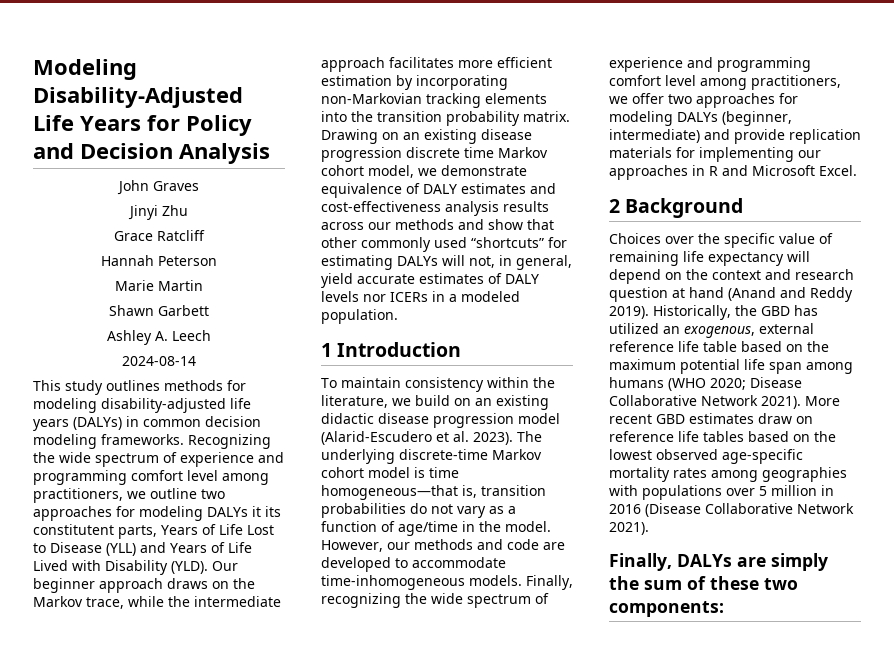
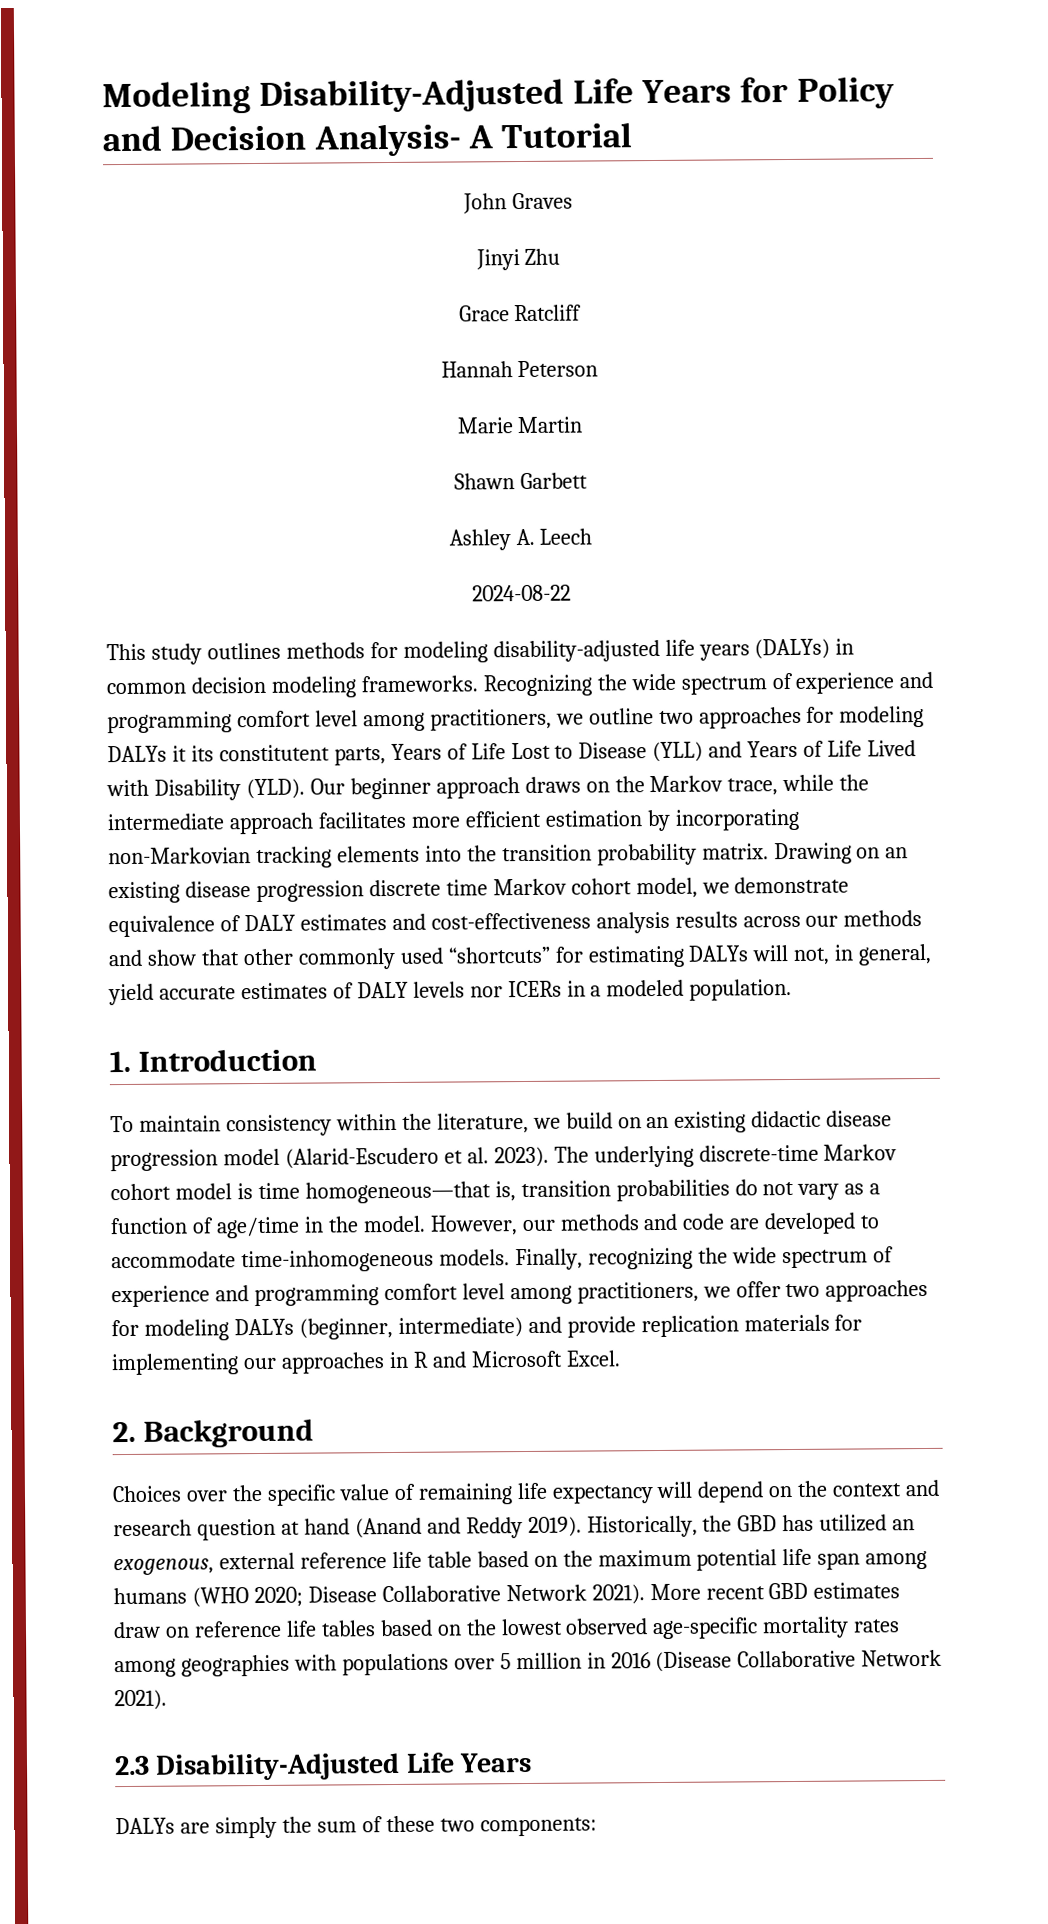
[179,143,270,164] Analysis -> [313,122,633,157] Analysis- A Tutorial
[122,356,196,366] 2024-08-14 -> [472,584,571,602] 2024-08-22
[321,343,332,357] 1 -> [109,1050,131,1073] 1.
[609,199,620,213] 2 -> [112,1421,136,1443] 2.
[609,553,672,571] Finally, -> [114,1752,533,1781] 2.3 Disability-Adjusted Life Years //

